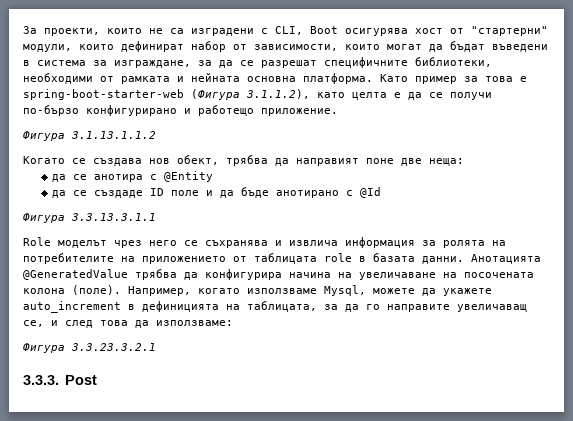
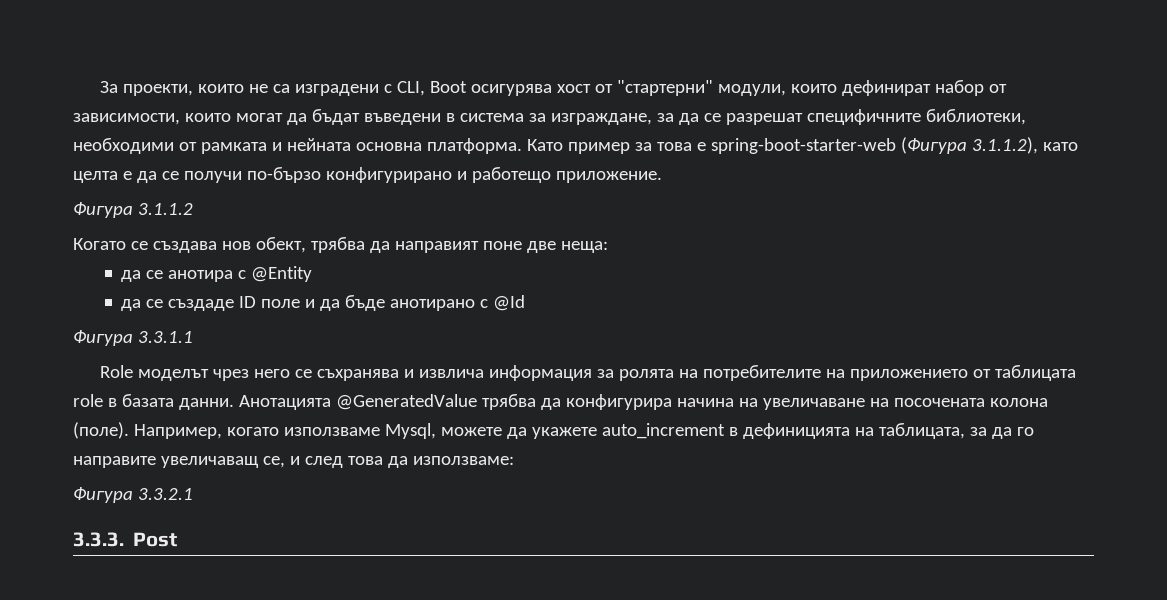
[71,131,156,139] 3.1.13.1.1.2 -> [137,203,193,215] 3.1.1.2
[71,213,156,221] 3.3.13.3.1.1 -> [137,331,193,343] 3.3.1.1
[71,343,156,351] 3.3.23.3.2.1 -> [137,488,193,500] 3.3.2.1

